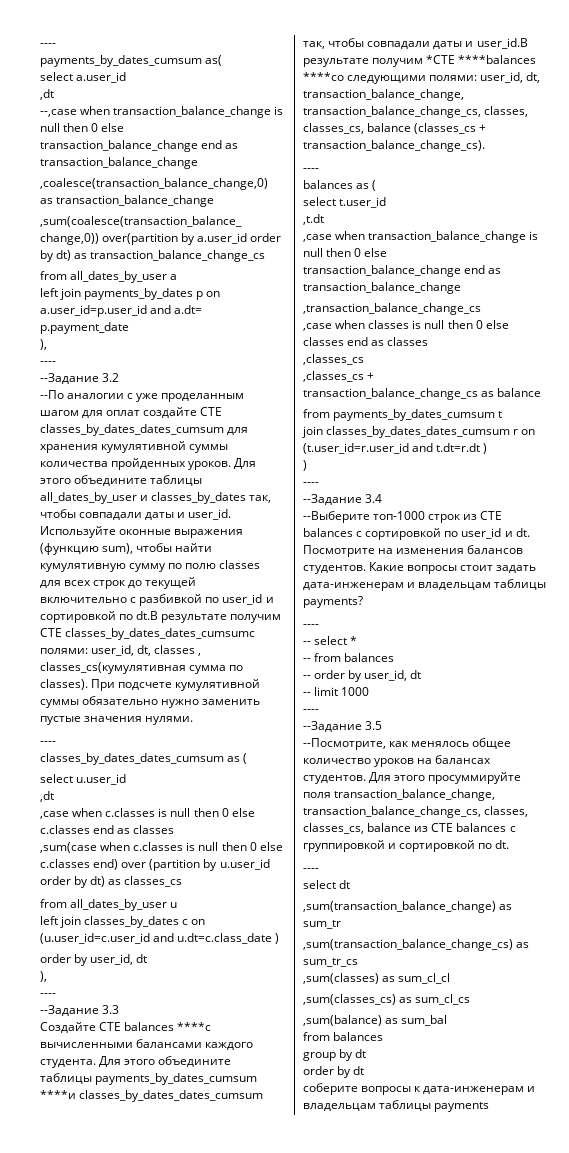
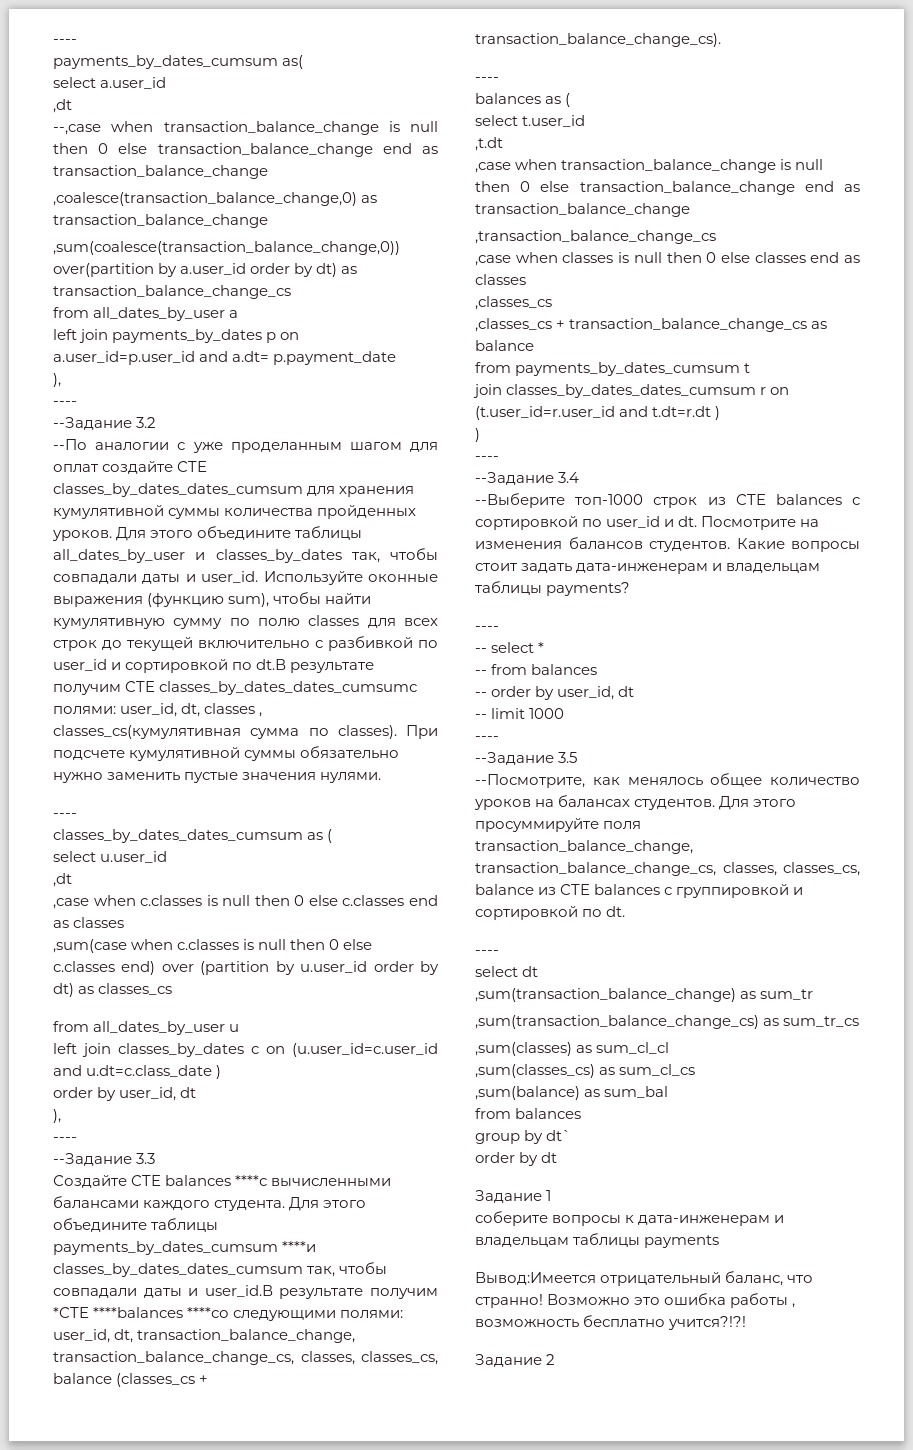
[355,1049,367,1058] dt -> [546,1130,572,1141] dt`
(365, 1070) none -> [475,1190,552,1203] // Задание 1
(490, 1107) none -> [475,1271,814,1286] [475,1293,796,1308] [475,1315,747,1330] [475,1354,556,1367] // Вывод:Имеется отрицательный баланс, что странно! Возможно это ошибка работы , возможность бесплатно учится?!?! // Задание 2

